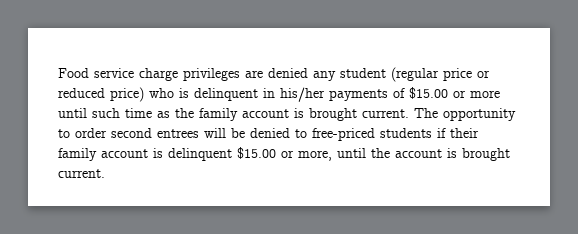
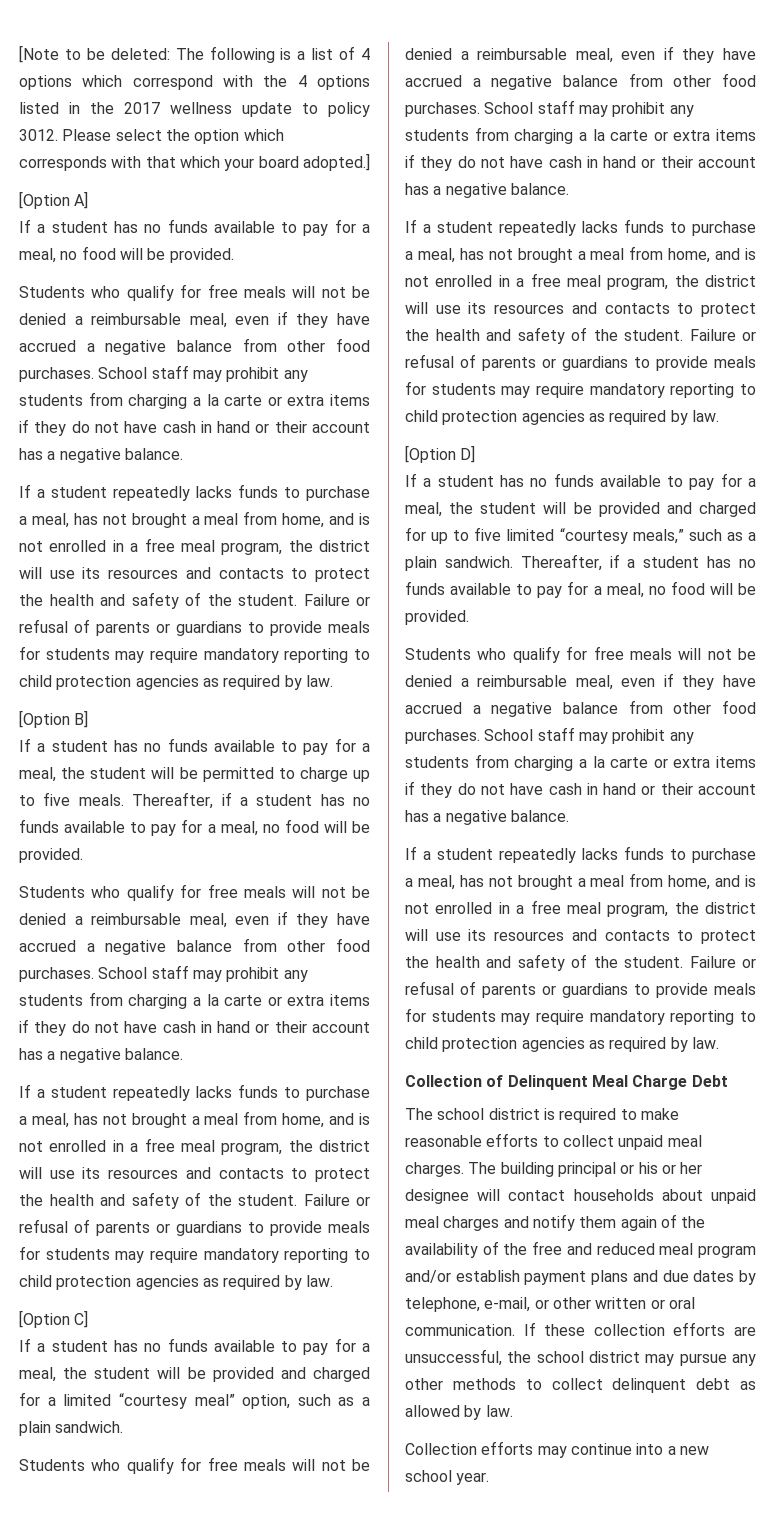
[58,67,490,82] [58,87,500,102] [58,108,516,121] [58,128,479,141] [58,147,510,161] [58,169,105,178] Food service charge privileges are denied any student (regular price or reduced price) who is delinquent in his/her payments of $15.00 or more until such time as the family account is brought current. The opportunity to order second entrees will be denied to free-priced students if their family account is delinquent $15.00 or more, until the account is brought current. -> [19,45,370,63] [19,75,370,90] [19,102,370,117] [19,129,284,144] [19,153,370,171] [19,191,89,209] [19,219,371,236] [19,246,234,263] [19,284,370,301] [19,311,370,328] [19,338,370,355] [19,365,308,382] [19,392,370,409] [19,419,371,436] [19,448,183,463] [19,484,370,501] [19,511,370,528] [19,538,370,555] [19,567,370,582] [19,592,370,609] [19,619,370,636] [19,646,371,663] [19,675,333,690] [19,710,89,728] [19,738,371,755] [19,767,370,782] [19,792,370,809] [19,819,370,836] [19,848,83,863] [19,884,370,901] [19,911,370,928] [19,938,370,955] [19,965,308,982] [19,992,370,1009] [19,1019,371,1036] [19,1048,183,1063] [19,1084,370,1101] [19,1111,370,1128] [19,1138,370,1155] [19,1167,370,1182] [19,1192,370,1209] [19,1219,370,1236] [19,1246,371,1263] [19,1275,333,1290] [19,1310,89,1328] [19,1338,371,1355] [19,1367,370,1382] [19,1392,370,1409] [19,1421,124,1436] [19,1457,370,1474] [405,46,756,63] [405,73,756,90] [405,100,694,117] [405,127,756,144] [405,154,756,171] [405,183,569,198] [405,219,756,236] [405,246,756,263] [405,273,756,290] [405,302,756,317] [405,327,756,344] [405,354,756,371] [405,381,757,398] [405,410,719,425] [405,445,476,463] [405,473,756,490] [405,502,756,517] [405,527,756,544] [405,554,756,571] [405,581,756,598] [405,610,469,625] [405,646,756,663] [405,673,756,690] [405,700,756,717] [405,727,694,744] [405,754,756,771] [405,781,756,798] [405,810,569,825] [405,846,756,863] [405,873,756,890] [405,900,756,917] [405,929,756,944] [405,954,756,971] [405,981,756,998] [405,1008,757,1025] [405,1037,719,1052] [405,1075,728,1090] [405,1108,679,1123] [405,1133,702,1150] [405,1162,703,1177] [405,1189,756,1204] [405,1214,706,1231] [405,1241,756,1258] [405,1270,756,1285] [405,1297,695,1312] [405,1322,756,1336] [405,1349,756,1366] [405,1378,756,1393] [405,1405,513,1420] [405,1441,709,1458] [405,1470,490,1485] [Note to be deleted: The following is a list of 4 options which correspond with the 4 options listed in the 2017 wellness update to policy 3012. Please select the option which corresponds with that which your board adopted.] // [Option A] // If a student has no funds available to pay for a meal, no food will be provided. // Students who qualify for free meals will not be denied a reimbursable meal, even if they have accrued a negative balance from other food purchases. School staff may prohibit any students from charging a la carte or extra items if they do not have cash in hand or their account has a negative balance. // If a student repeatedly lacks funds to purchase a meal, has not brought a meal from home, and is not enrolled in a free meal program, the district will use its resources and contacts to protect the health and safety of the student. Failure or refusal of parents or guardians to provide meals for students may require mandatory reporting to child protection agencies as required by law. // [Option B] // If a student has no funds available to pay for a meal, the student will be permitted to charge up to five meals. Thereafter, if a student has no funds available to pay for a meal, no food will be provided. // Students who qualify for free meals will not be denied a reimbursable meal, even if they have accrued a negative balance from other food purchases. School staff may prohibit any students from charging a la carte or extra items if they do not have cash in hand or their account has a negative balance. // If a student repeatedly lacks funds to purchase a meal, has not brought a meal from home, and is not enrolled in a free meal program, the district will use its resources and contacts to protect the health and safety of the student. Failure or refusal of parents or guardians to provide meals for students may require mandatory reporting to child protection agencies as required by law. // [Option C] // If a student has no funds available to pay for a meal, the student will be provided and charged for a limited “courtesy meal” option, such as a plain sandwich. // Students who qualify for free meals will not be denied a reimbursable meal, even if they have accrued a negative balance from other food purchases. School staff may prohibit any students from charging a la carte or extra items if they do not have cash in hand or their account has a negative balance. // If a student repeatedly lacks funds to purchase a meal, has not brought a meal from home, and is not enrolled in a free meal program, the district will use its resources and contacts to protect the health and safety of the student. Failure or refusal of parents or guardians to provide meals for students may require mandatory reporting to child protection agencies as required by law. // [Option D] // If a student has no funds available to pay for a meal, the student will be provided and charged for up to five limited “courtesy meals,” such as a plain sandwich. Thereafter, if a student has no funds available to pay for a meal, no food will be provided. // Students who qualify for free meals will not be denied a reimbursable meal, even if they have accrued a negative balance from other food purchases. School staff may prohibit any students from charging a la carte or extra items if they do not have cash in hand or their account has a negative balance. // If a student repeatedly lacks funds to purchase a meal, has not brought a meal from home, and is not enrolled in a free meal program, the district will use its resources and contacts to protect the health and safety of the student. Failure or refusal of parents or guardians to provide meals for students may require mandatory reporting to child protection agencies as required by law. // Collection of Delinquent Meal Charge Debt // The school district is required to make reasonable efforts to collect unpaid meal charges. The building principal or his or her designee will contact households about unpaid meal charges and notify them again of the availability of the free and reduced meal program and/or establish payment plans and due dates by telephone, e-mail, or other written or oral communication. If these collection efforts are unsuccessful, the school district may pursue any other methods to collect delinquent debt as allowed by law. // Collection efforts may continue into a new school year.

